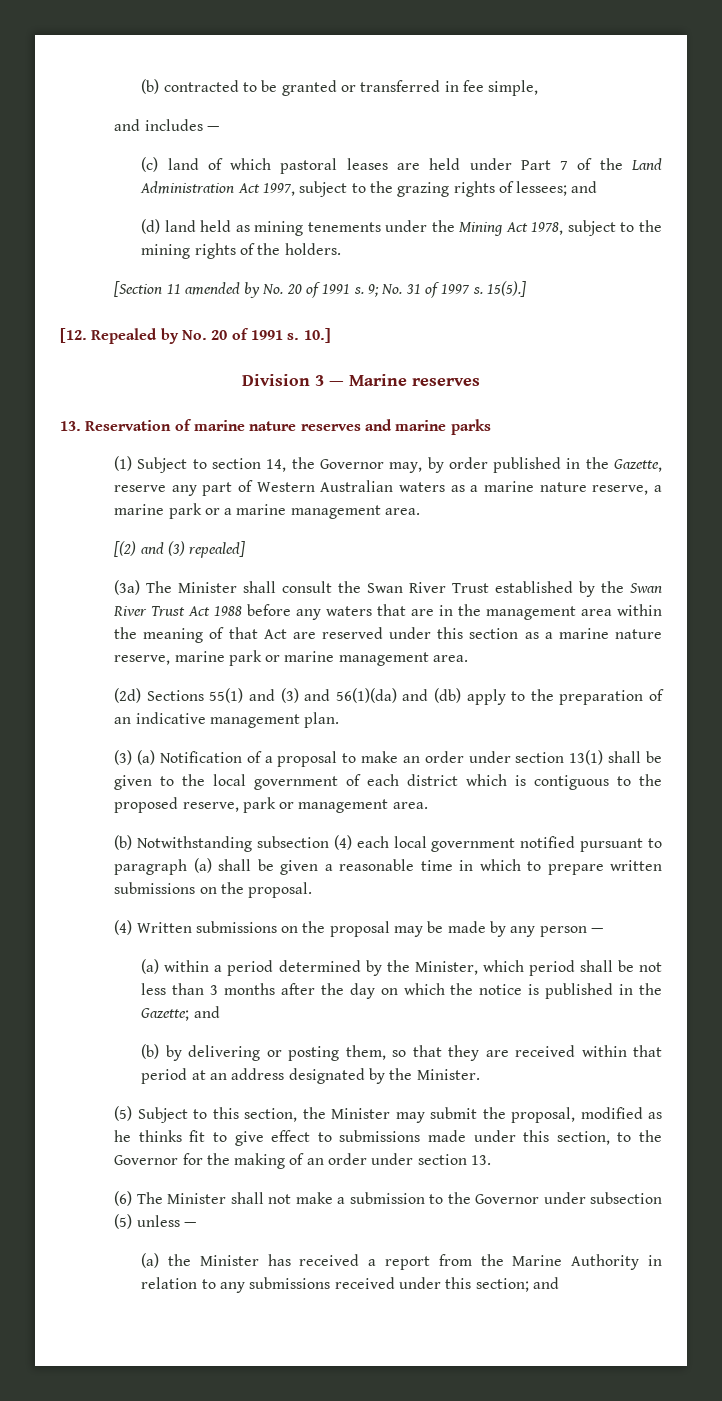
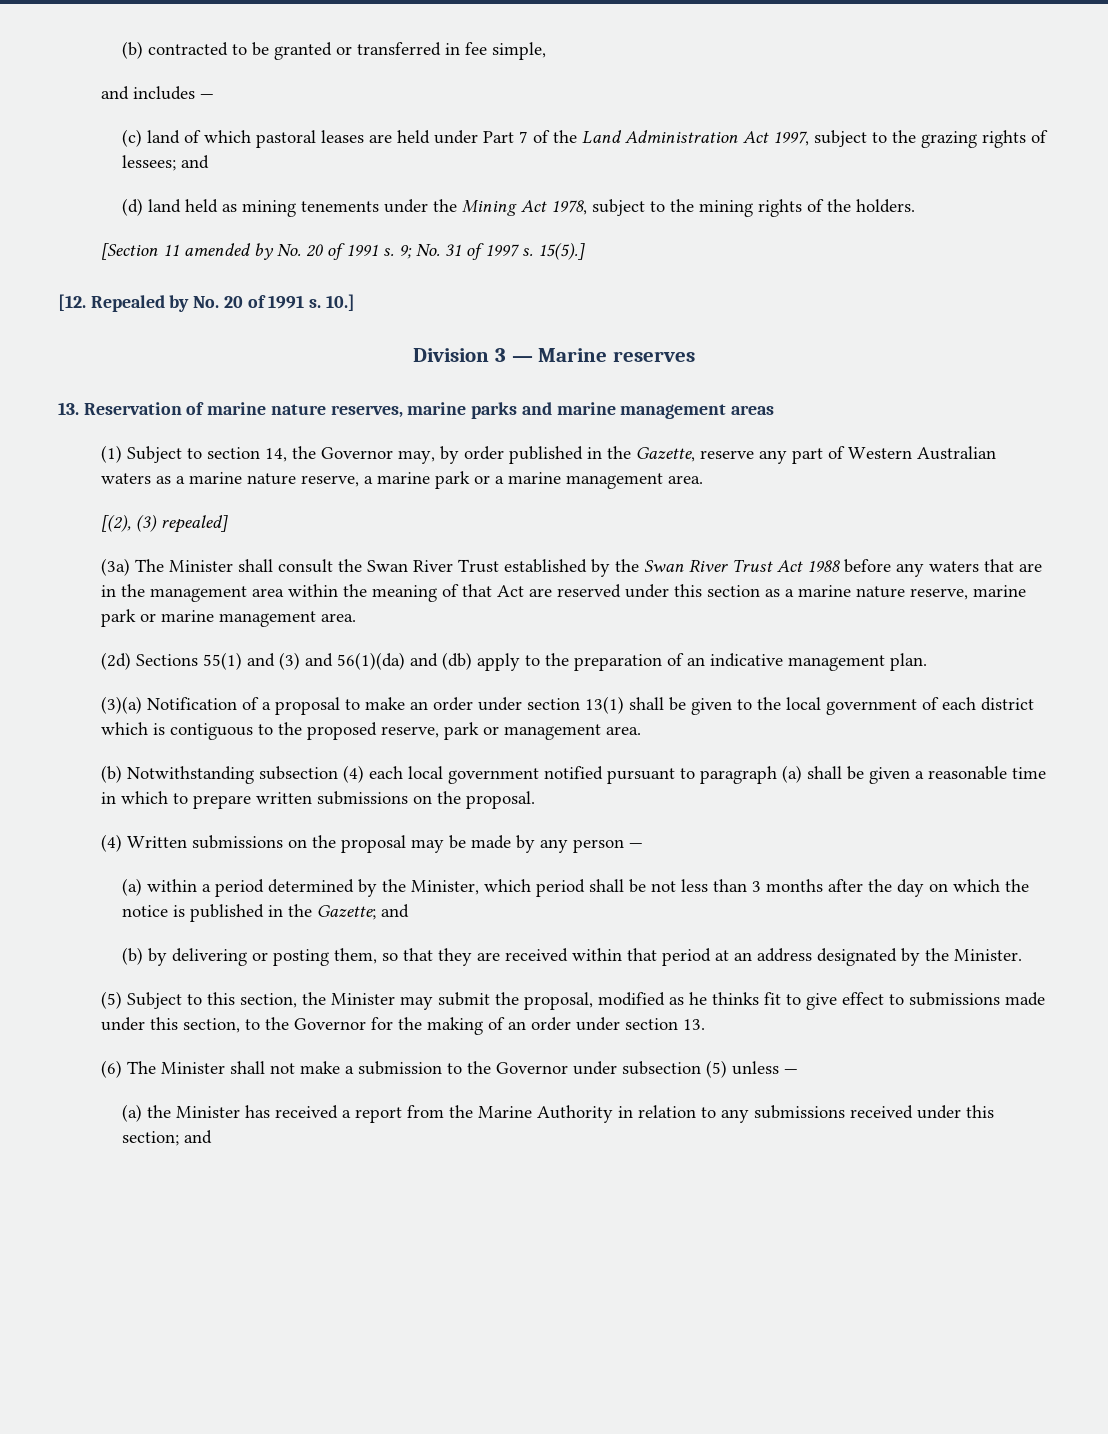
[300,419,491,435] reserves and marine parks -> [330,402,774,419] reserves, marine parks and marine management areas
[114,541,164,557] [(2) and -> [100,514,131,532] [(2),
[114,750,156,765] (3) (a) -> [100,696,142,714] (3)(a)

